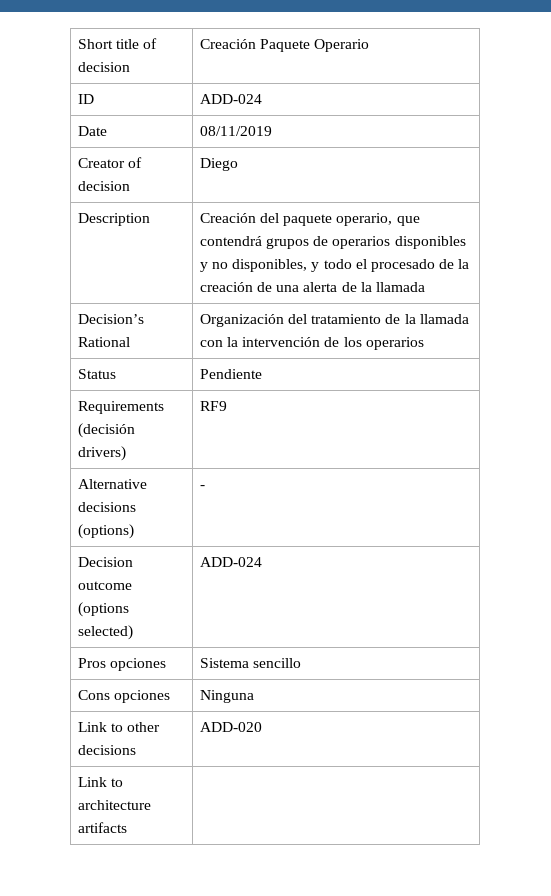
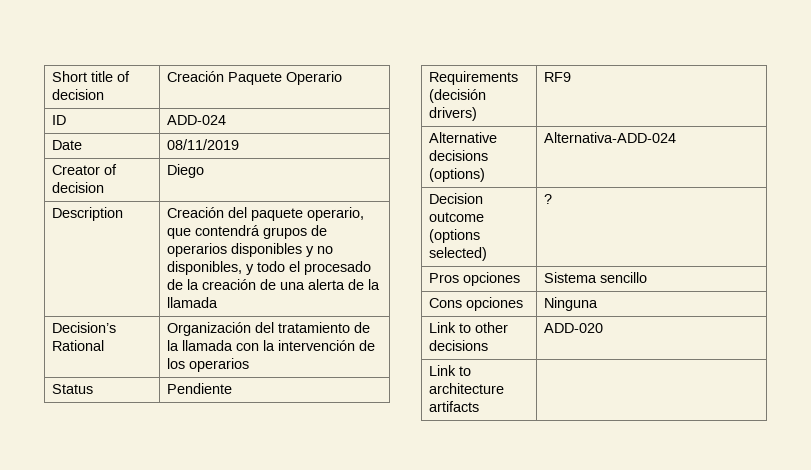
[199,485,205,489] - -> [543,132,676,143] Alternativa-ADD-024
[199,557,262,567] ADD-024 -> [543,194,552,204] ?

